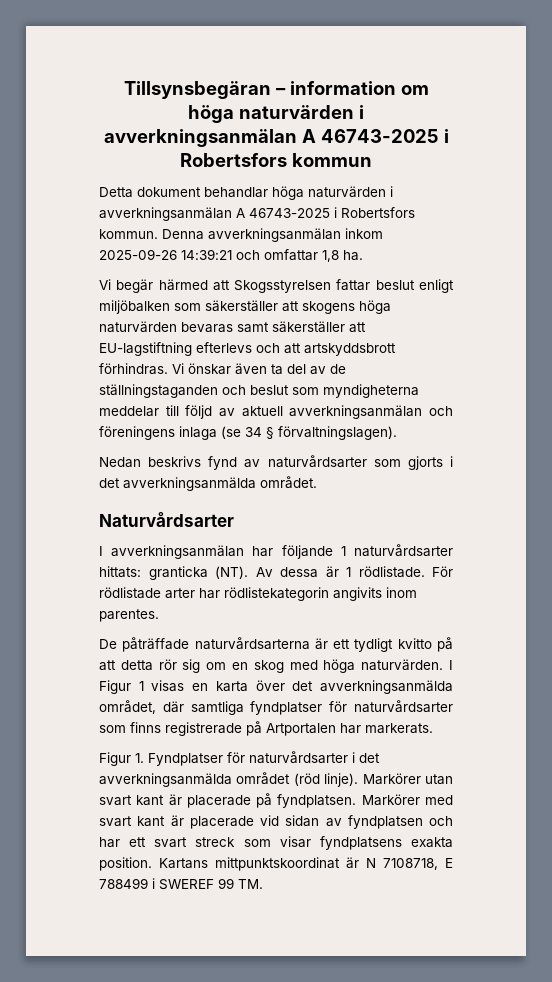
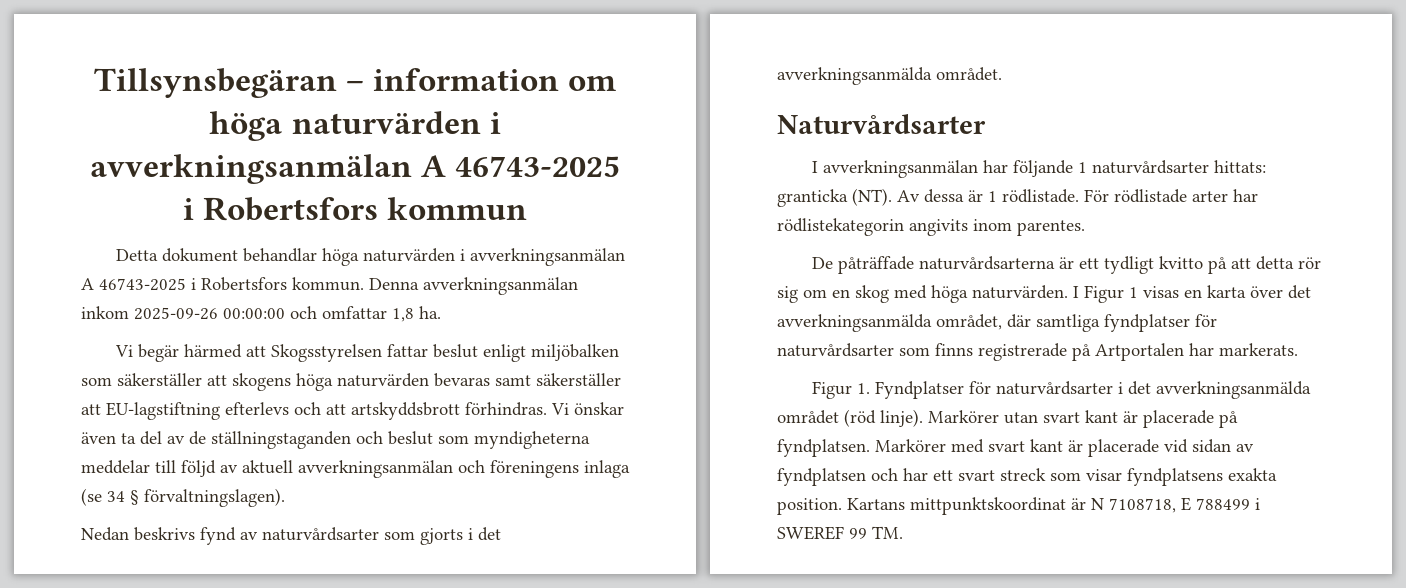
[181,249,232,260] 14:39:21 -> [223,308,285,319] 00:00:00

